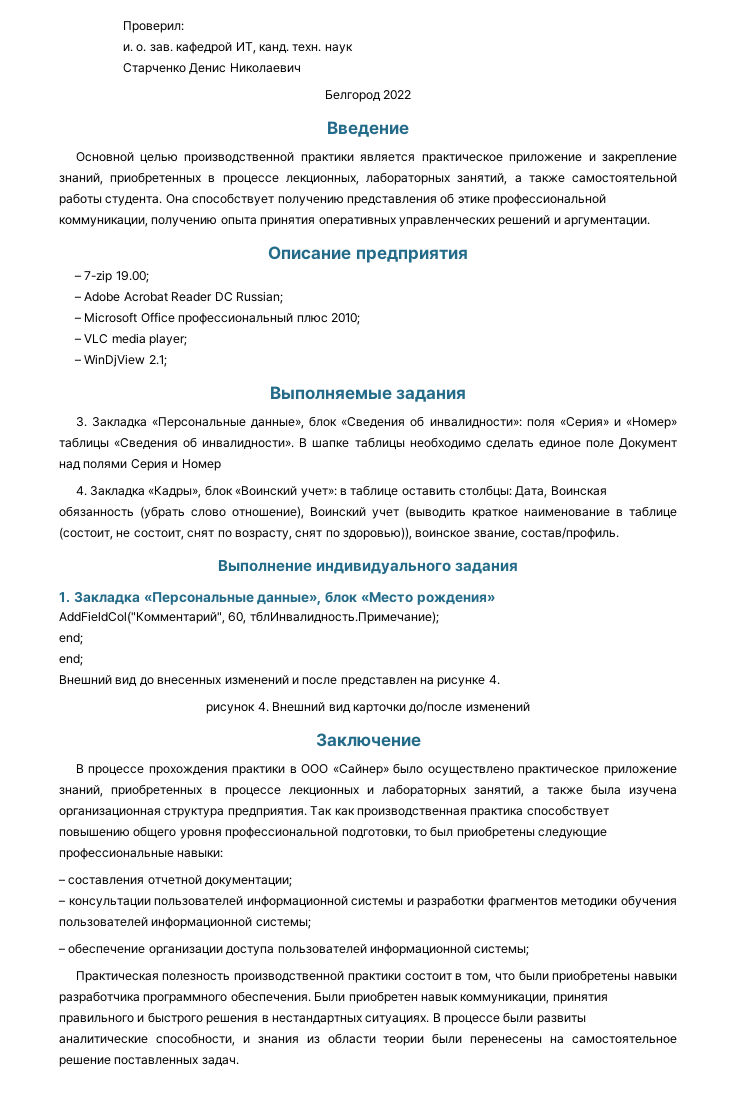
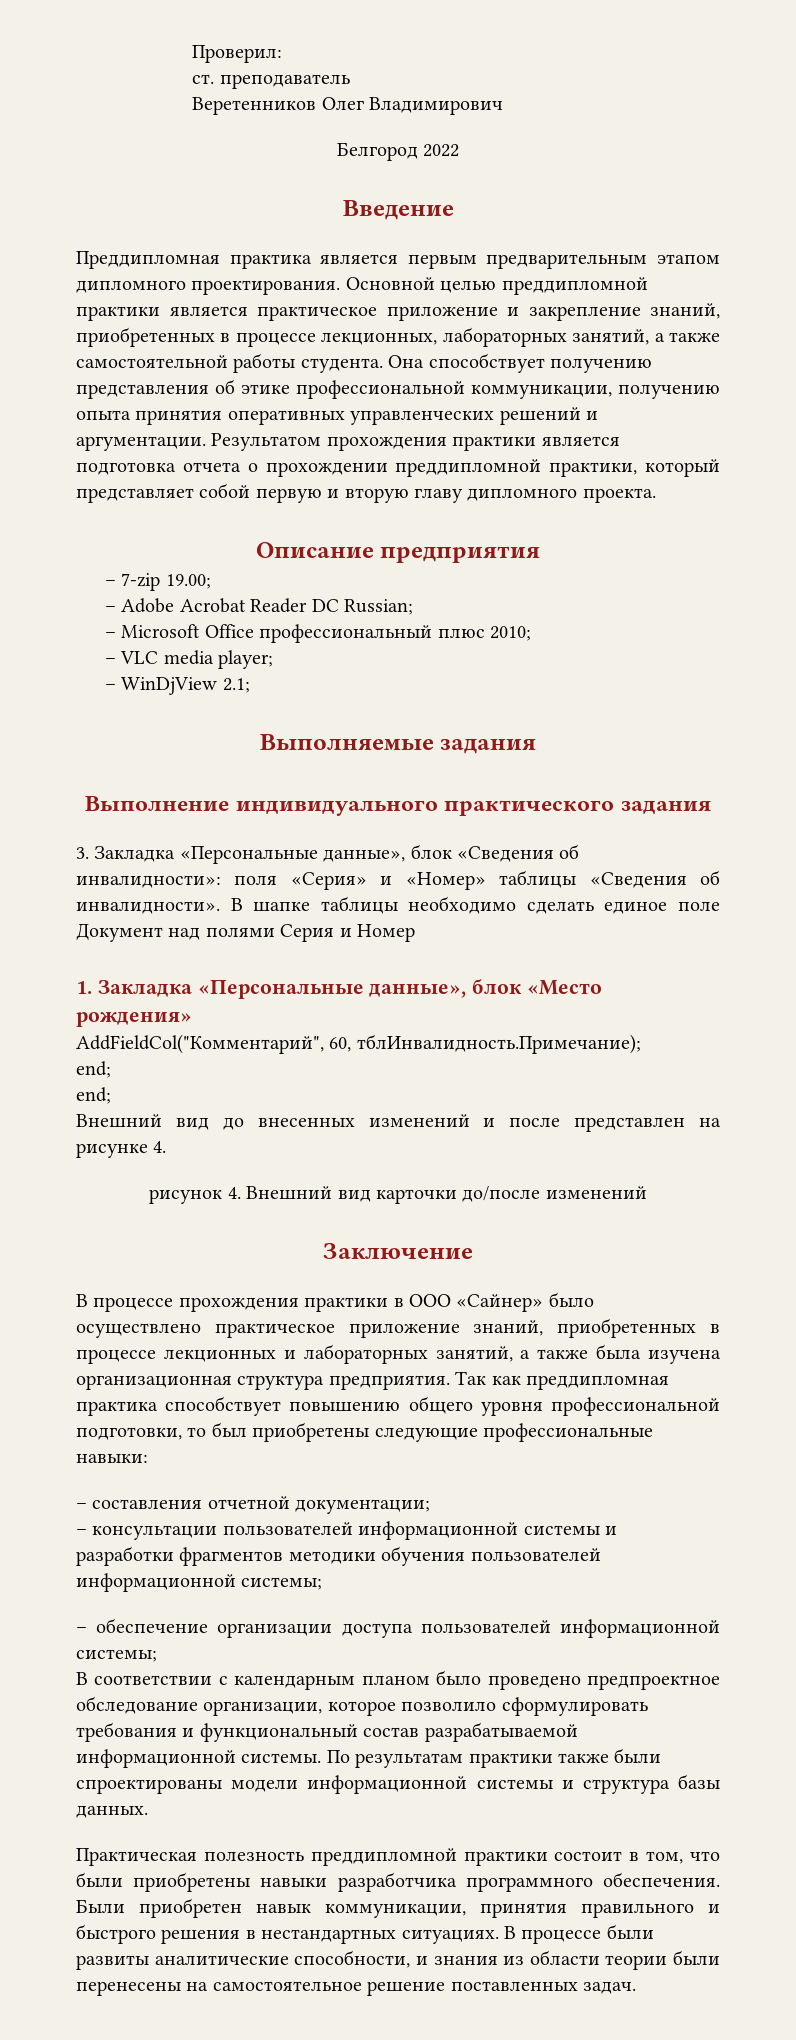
[122,42,353,54] [122,63,301,75] [324,90,412,102] [327,121,409,137] и. о. зав. кафедрой ИТ, канд. техн. наук // Старченко Денис Николаевич // Белгород 2022 // Введение // -> [192,74,350,89] [192,97,504,115] [336,142,460,161] [342,200,454,220] [76,251,721,269] [76,280,341,295] ст. преподаватель // Веретенников Олег Владимирович // Белгород 2022 // Введение // Преддипломная практика является первым предварительным этапом дипломного проектирования.
[184,152,295,164] производственной -> [501,277,648,295] преддипломной
(650, 222) none -> [211,433,620,451] [76,459,720,477] [76,483,656,503] Результатом прохождения практики является подготовка отчета о прохождении преддипломной практики, который представляет собой первую и вторую главу дипломного проекта.
(467, 395) none -> [85,796,711,816] // Выполнение индивидуального практического задания
[75,485,607,498] [59,506,677,519] [59,527,620,540] [217,560,519,575] // 4. Закладка «Кадры», блок «Воинский учет»: в таблице оставить столбцы: Дата, Воинская обязанность (убрать слово отношение), Воинский учет (выводить краткое наименование в таблице (состоит, не состоит, снят по возрасту, снят по здоровью)), воинское звание, состав/профиль. // Выполнение индивидуального задания -> (415, 933) none
[356,808,467,818] производственная -> [526,1375,669,1390] преддипломная
(530, 951) none -> [76,1670,720,1690] [76,1696,648,1716] [76,1722,578,1742] [76,1748,662,1768] [76,1774,721,1794] [76,1805,148,1818] // В соответствии с календарным планом было проведено предпроектное обследование организации, которое позволило сформулировать требования и функциональный состав разрабатываемой информационной системы. По результатам практики также были спроектированы модели информационной системы и структура базы данных.
[234,971,345,983] производственной -> [310,1848,457,1866] преддипломной

